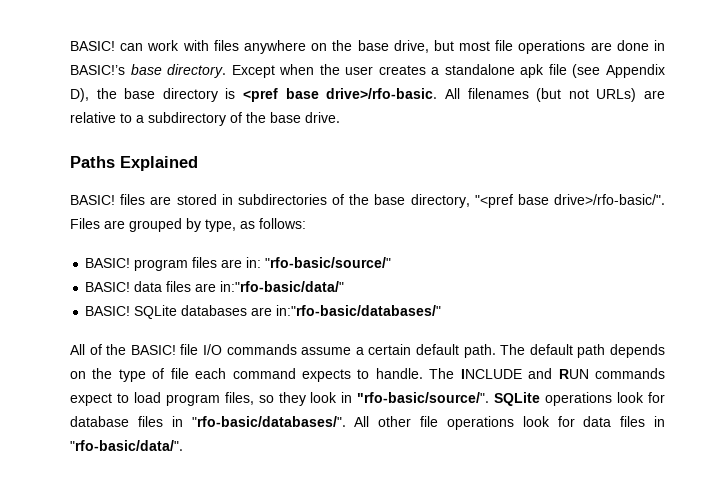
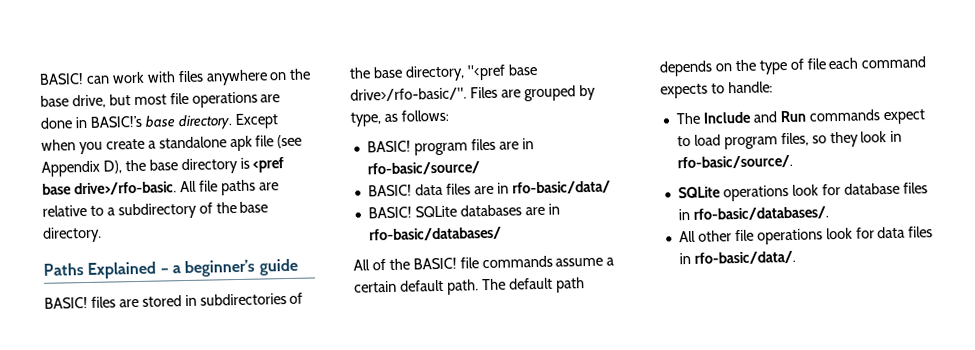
[319,64,426,75] the user creates -> [78,138,145,155] you create
[467,88,637,102] filenames (but not URLs) -> [198,179,256,196] file paths
[305,112,340,123] drive. -> [42,226,102,243] directory.
(198, 163) none -> [159,258,298,278] – a beginner’s guide
[246,257,392,268] in: "rfo-basic/source/" -> [521,138,534,150] [366,161,480,176] in rfo-basic/source/
[220,281,345,292] in:"rfo-basic/data/" -> [496,180,611,195] in rfo-basic/data/
[276,305,442,316] in:"rfo-basic/databases/" -> [547,203,560,215] [368,226,502,242] in rfo-basic/databases/
[203,344,222,355] I/O -> (479, 263) none
[375,368,589,379] handle. The INCLUDE and RUN -> [727,81,773,94] [675,110,807,125] handle: // The Include and Run
[357,392,490,403] "rfo-basic/source/". -> [676,154,793,170] rfo-basic/source/. //
[191,416,346,427] "rfo-basic/databases/". -> [692,206,829,221] rfo-basic/databases/. //
[70,440,183,451] "rfo-basic/data/". -> [693,250,796,265] rfo-basic/data/.

